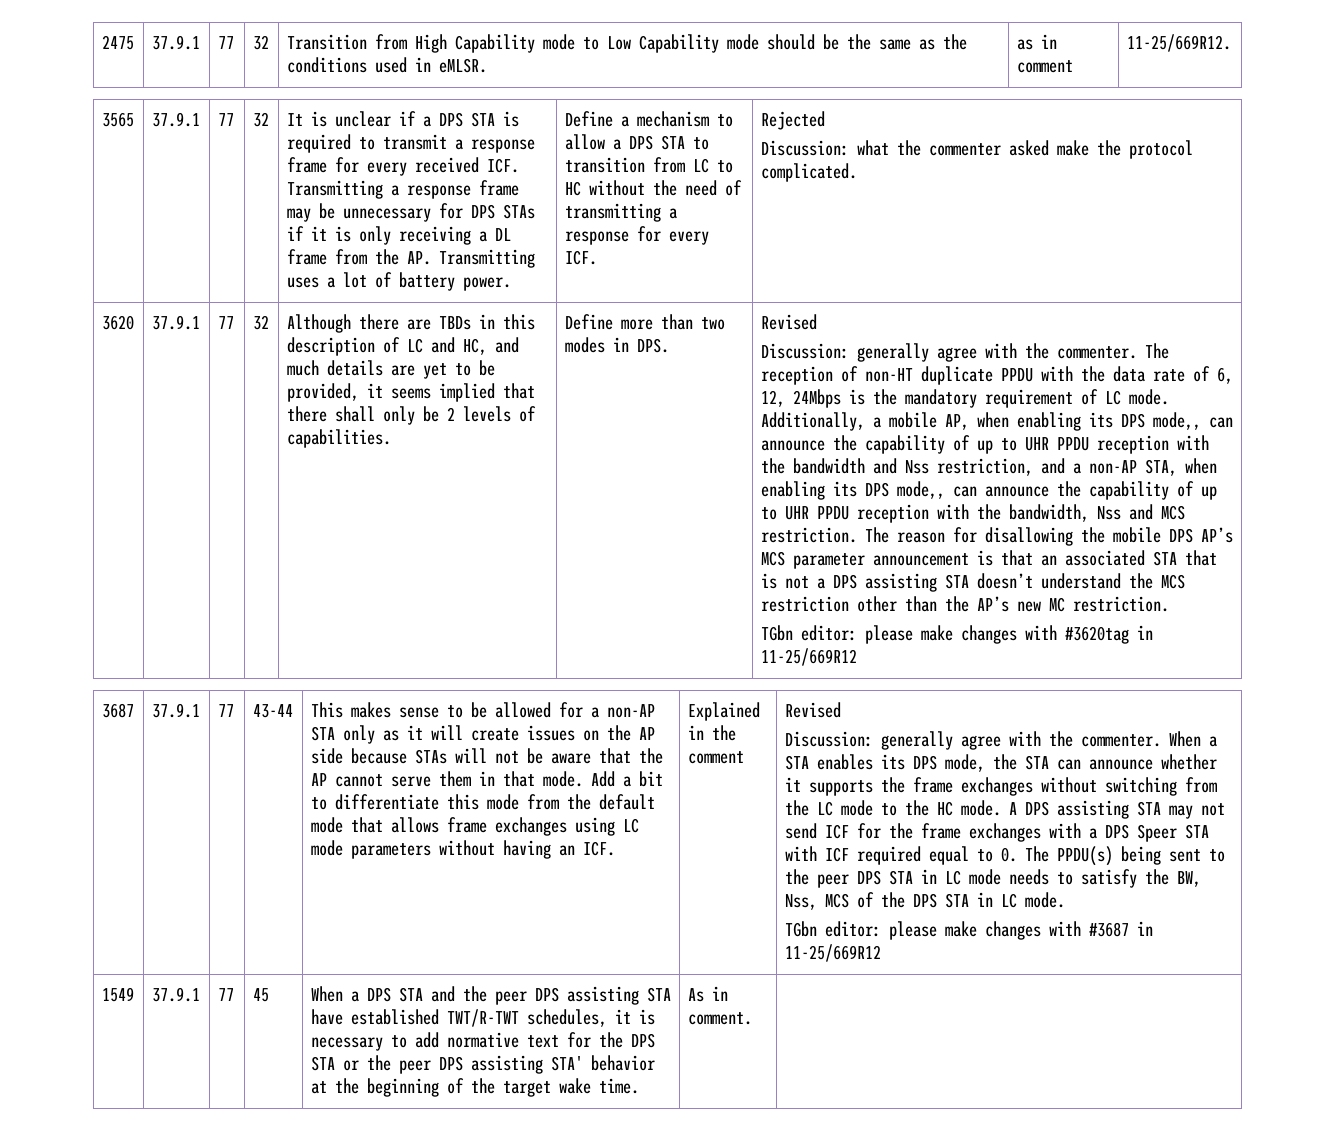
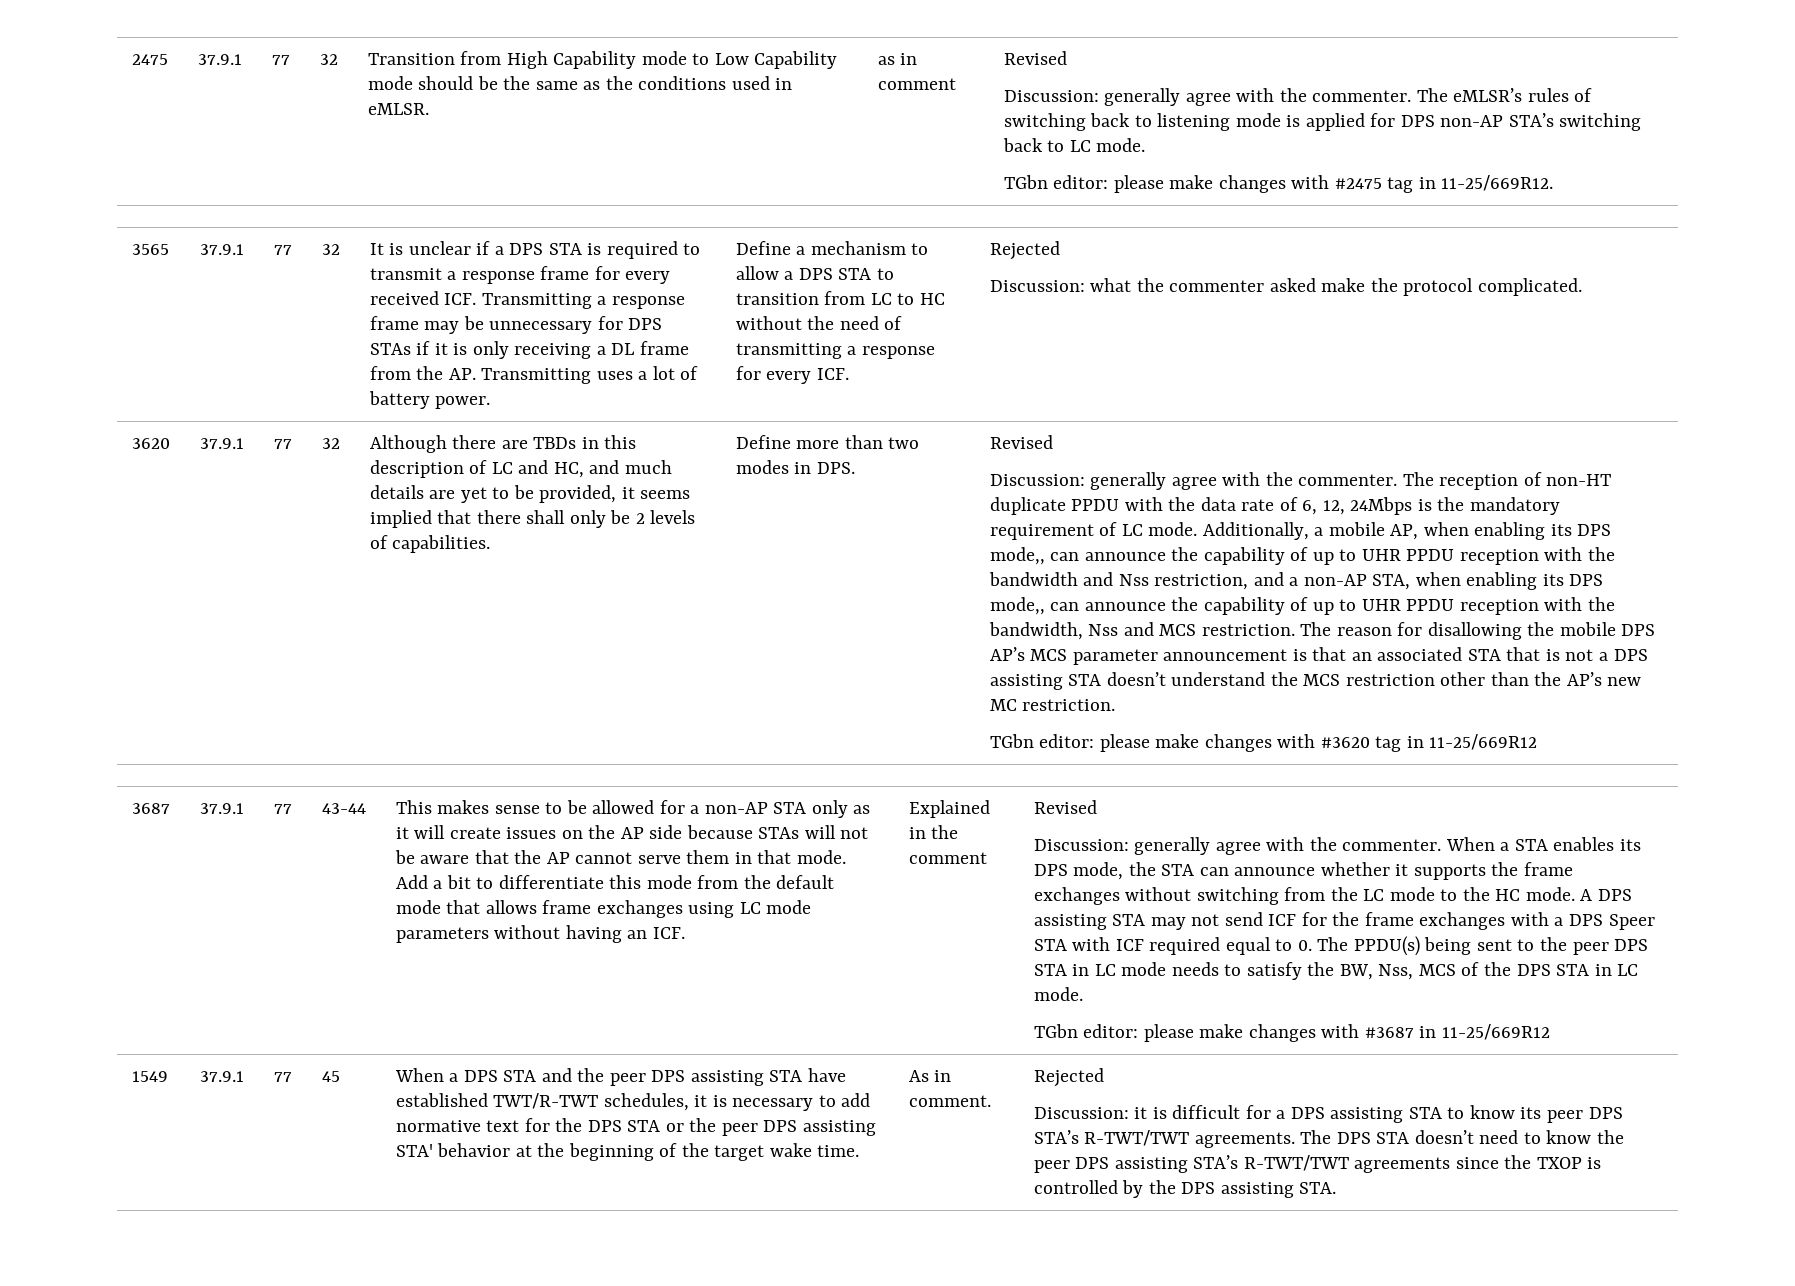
(1073, 66) none -> [1003,51,1067,65] [1003,88,1593,106] [1003,113,1642,131] [1002,138,1146,152] [1003,175,1436,193] Revised // Discussion: generally agree with the commenter. The eMLSR’s rules of switching back to listening mode is applied for DPS non-AP STA’s switching back to LC mode. // TGbn editor: please make changes with #2475 tag in
[1064,626,1129,644] #3620tag -> [1320,736,1402,752] #3620 tag
(752, 1018) none -> [1033,1068,1104,1087] [1033,1105,1623,1123] [1033,1130,1624,1148] [1033,1155,1602,1173] [1033,1180,1337,1198] Rejected // Discussion: it is difficult for a DPS assisting STA to know its peer DPS STA’s R-TWT/TWT agreements. The DPS STA doesn’t need to know the peer DPS assisting STA’s R-TWT/TWT agreements since the TXOP is controlled by the DPS assisting STA.

